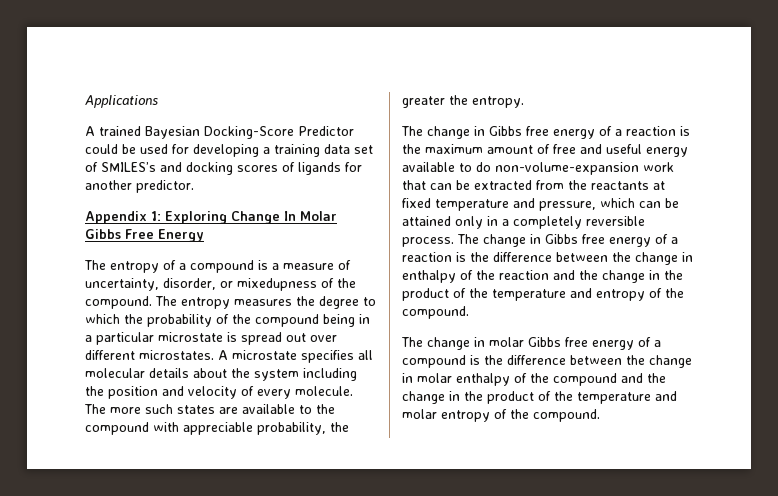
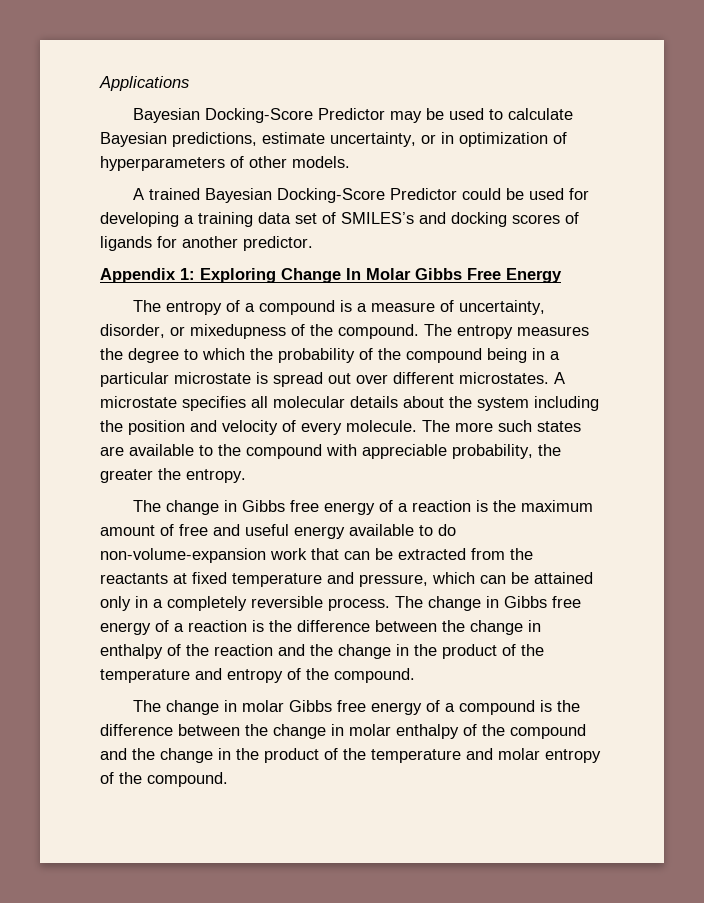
(158, 101) none -> [133,108,574,123] [100,132,567,147] [100,156,350,171] // Bayesian Docking-Score Predictor may be used to calculate Bayesian predictions, estimate uncertainty, or in optimization of hyperparameters of other models.

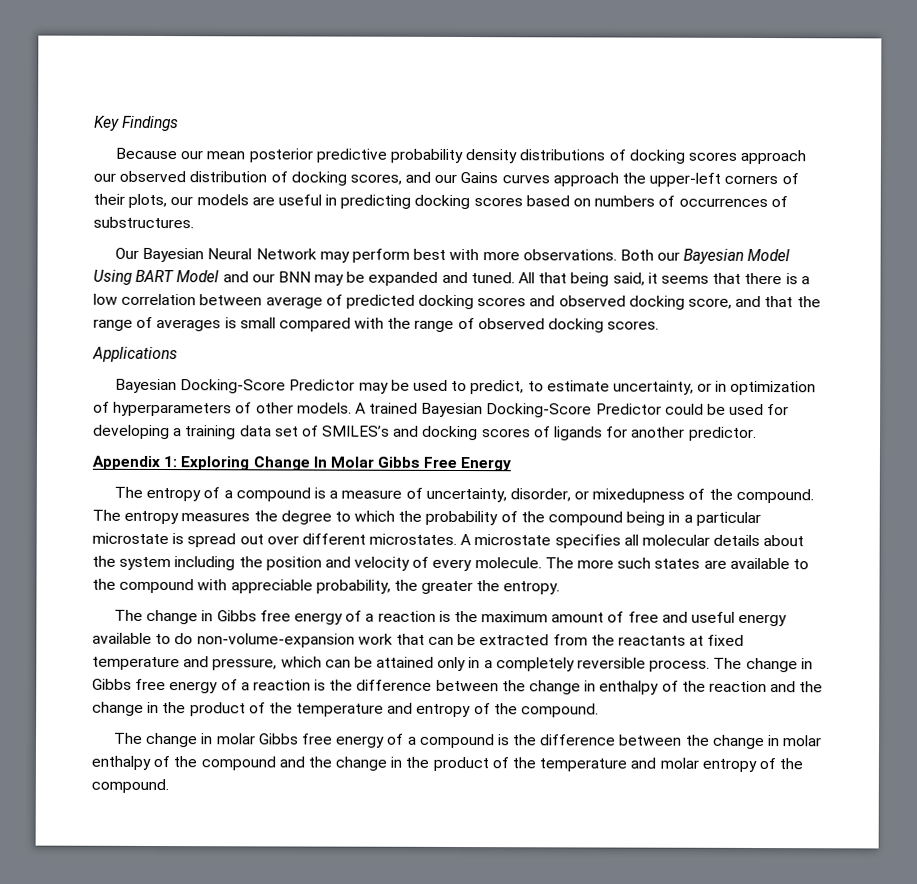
(99, 83) none -> [94,115,180,132] [115,147,807,165] [93,170,799,187] [93,193,788,210] [93,216,194,229] [115,247,791,264] [93,269,810,287] [93,293,821,310] [93,316,660,333] Key Findings // Because our mean posterior predictive probability density distributions of docking scores approach our observed distribution of docking scores, and our Gains curves approach the upper-left corners of their plots, our models are useful in predicting docking scores based on numbers of occurrences of substructures. // Our Bayesian Neural Network may perform best with more observations. Both our Bayesian Model Using BART Model and our BNN may be expanded and tuned. All that being said, it seems that there is a low correlation between average of predicted docking scores and observed docking score, and that the range of averages is small compared with the range of observed docking scores. //
[508,108,574,120] [100,132,257,147] calculate Bayesian predictions, -> [470,380,544,395] predict, to
(350, 162) // -> (352, 408) none

